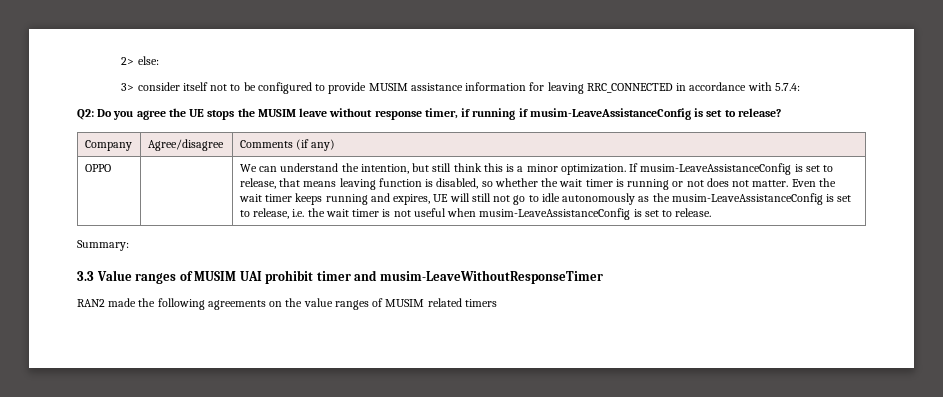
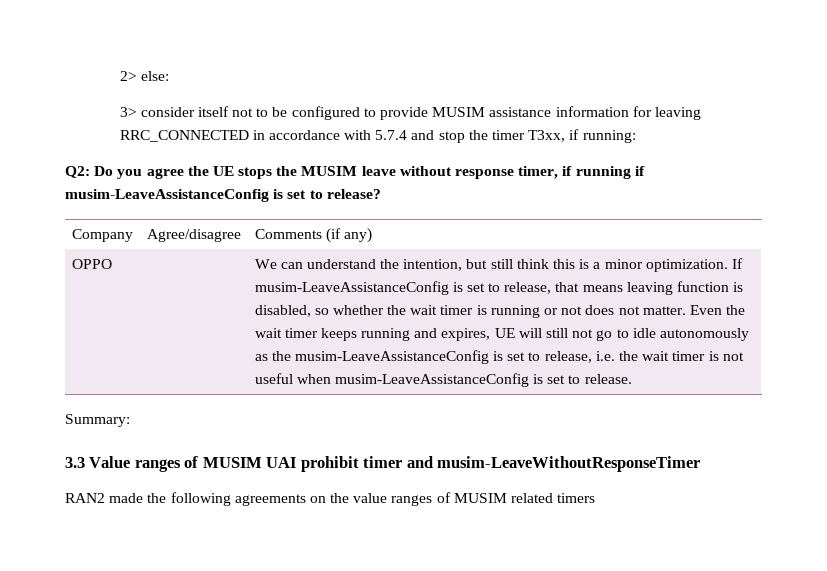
[774,83,800,91] 5.7.4: -> [375,129,636,143] 5.7.4 and stop the timer T3xx, if running:

